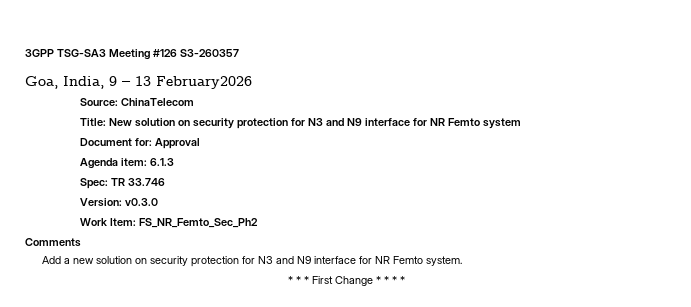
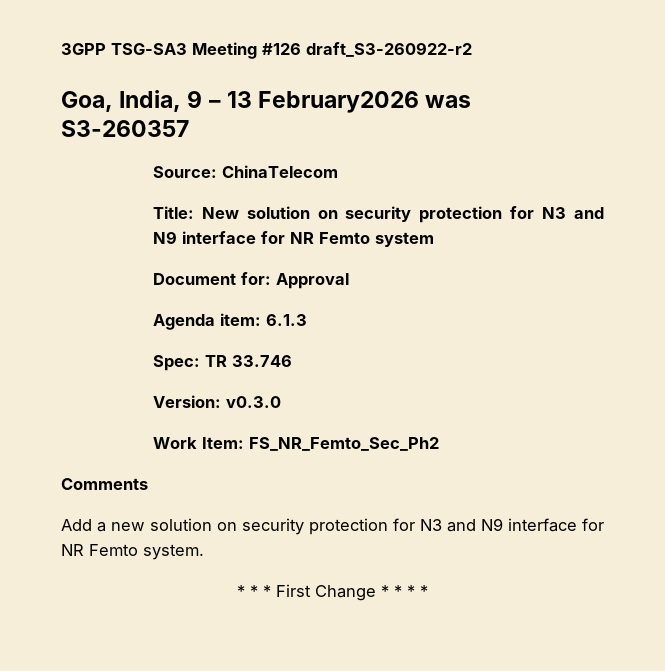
[180,49,239,57] S3-260357 -> [306,42,472,57] draft_S3-260922-r2
(252, 82) none -> [425,95,472,108] [61,120,189,137] was S3-260357

